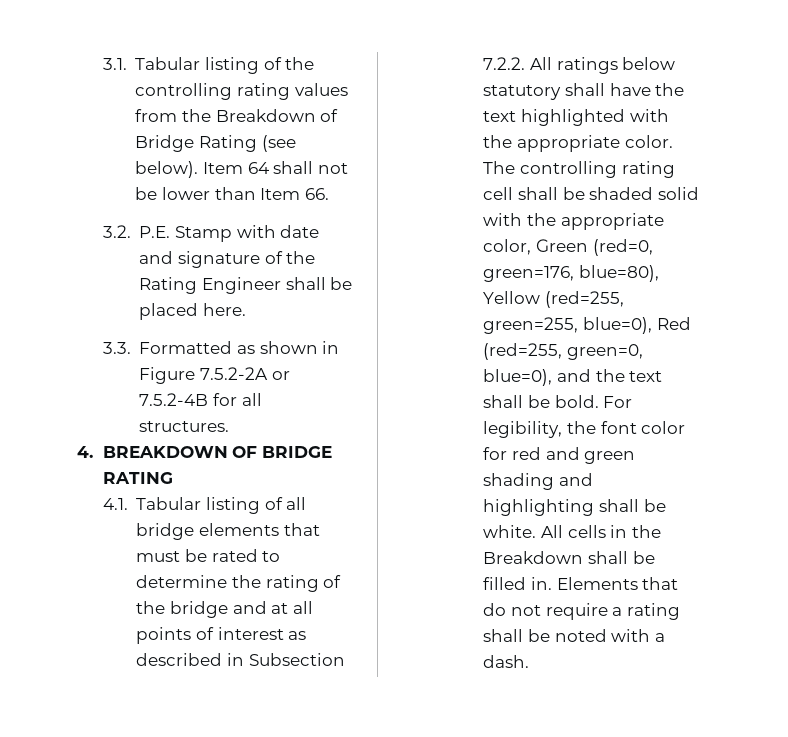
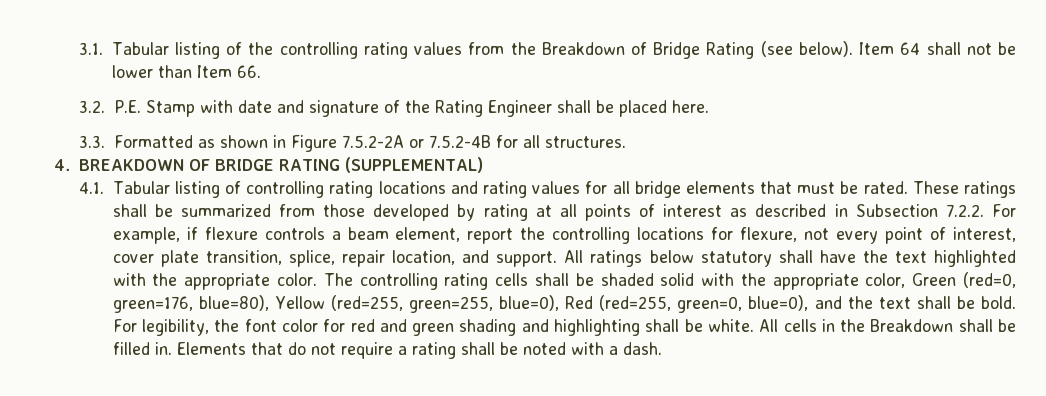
(173, 478) none -> [345,157,484,173] (SUPPLEMENTAL)
(283, 503) none -> [246,181,608,198] controlling rating locations and rating values for
[211,549,281,562] [136,575,342,592] [136,601,267,618] rated to determine the rating of the bridge and -> [863,181,1017,198] [112,204,528,221] rated. These ratings shall be summarized from those developed by rating
(526, 63) none -> [992,204,1017,217] [112,227,1016,244] [112,250,558,267] For example, if flexure controls a beam element, report the controlling locations for flexure, not every point of interest, cover plate transition, splice, repair location, and support.
[483,187,514,200] cell -> [495,273,529,286] cells

